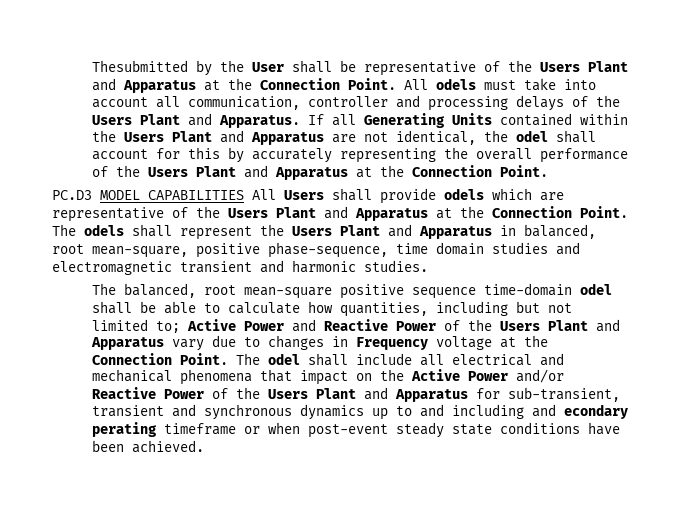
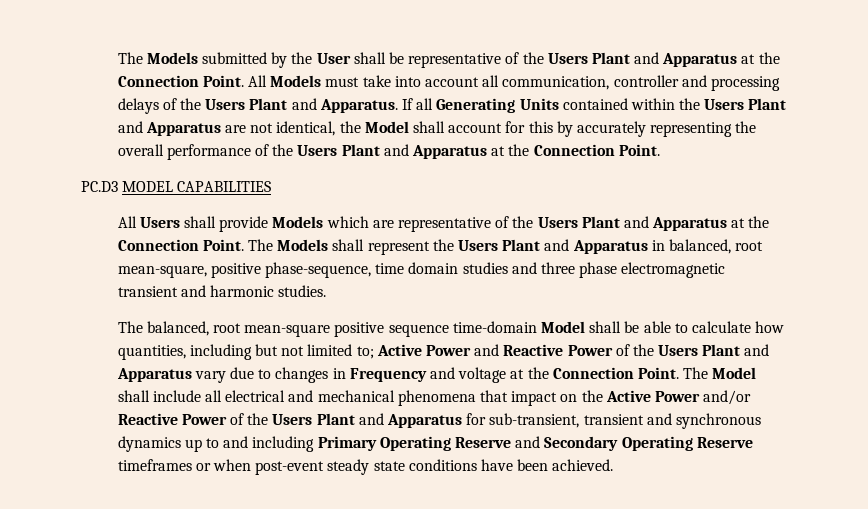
[92,60,189,72] Thesubmitted -> [117,52,268,64] The Models submitted
[436,78,477,90] odels -> [270,75,322,87] Models
[516,130,549,142] odel -> [364,121,409,133] Model
(244, 195) none -> (272, 186) //
[444,188,484,200] odels -> [272,216,324,228] Models
[84,224,124,236] odels -> [277,239,329,251] Models
(580, 248) none -> [540,262,618,278] three phase
[580,283,613,295] odel -> [540,321,585,333] Model
(429, 343) none -> [429,367,455,379] and
[268,353,301,365] odel -> [712,367,757,379] Model
[532,404,629,419] [92,422,237,437] and econdary perating timeframe -> [317,436,753,451] [117,459,192,471] Primary Operating Reserve and Secondary Operating Reserve timeframes

